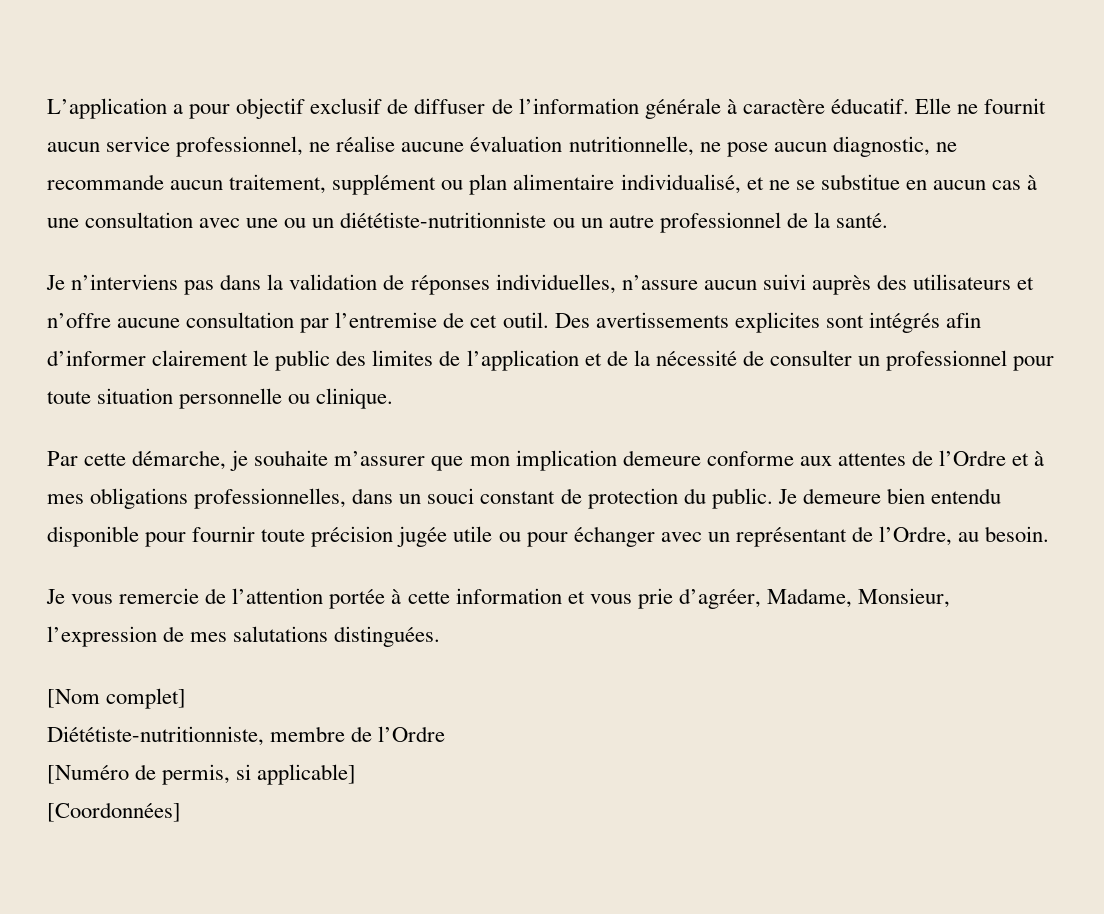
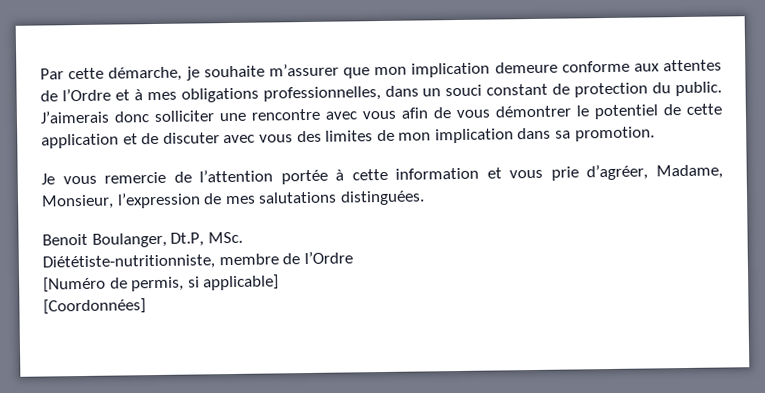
[47,98,1047,119] [47,136,957,157] [47,174,1038,195] [47,212,888,233] [46,274,1035,295] [47,312,981,333] [47,350,1055,371] [47,388,394,409] L’application a pour objectif exclusif de diffuser de l’information générale à caractère éducatif. Elle ne fournit aucun service professionnel, ne réalise aucune évaluation nutritionnelle, ne pose aucun diagnostic, ne recommande aucun traitement, supplément ou plan alimentaire individualisé, et ne se substitue en aucun cas à une consultation avec une ou un diététiste-nutritionniste ou un autre professionnel de la santé. // Je n’interviens pas dans la validation de réponses individuelles, n’assure aucun suivi auprès des utilisateurs et n’offre aucune consultation par l’entremise de cet outil. Des avertissements explicites sont intégrés afin d’informer clairement le public des limites de l’application et de la nécessité de consulter un professionnel pour toute situation personnelle ou clinique. // -> (40, 74) none
[777,488,1002,504] [47,526,1050,547] Je demeure bien entendu disponible pour fournir toute précision jugée utile ou pour échanger avec un représentant de l’Ordre, au besoin. -> [40,103,722,124] [41,126,655,149] J’aimerais donc solliciter une rencontre avec vous afin de vous démontrer le potentiel de cette application et de discuter avec vous des limites de mon implication dans sa promotion.
[47,688,187,709] [Nom complet] -> [42,231,243,248] Benoit Boulanger, Dt.P, MSc.

